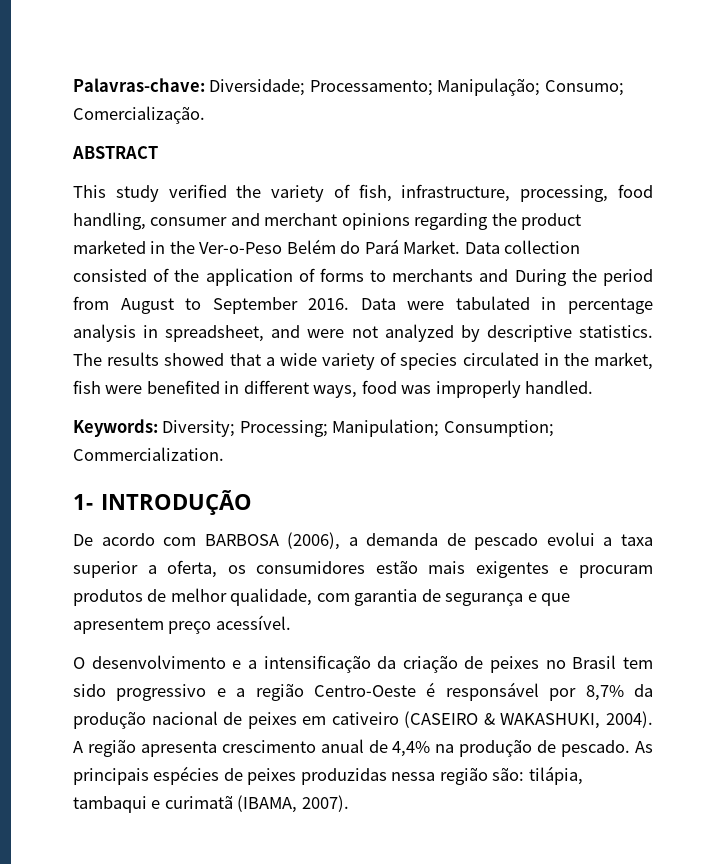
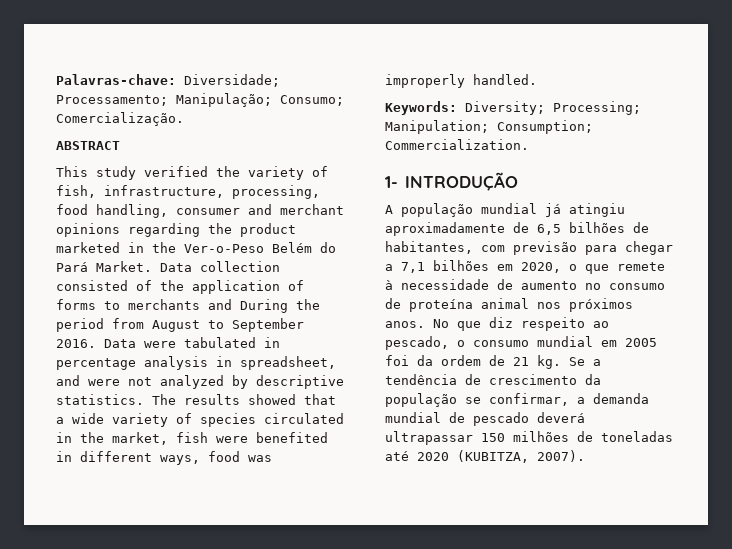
[73,532,341,550] De acordo com BARBOSA (2006), -> [385,203,625,217] [385,222,649,236] [385,241,673,255] [385,260,665,274] [385,279,665,290] [385,298,633,312] [385,317,609,331] [385,336,657,350] [385,355,601,369] [385,374,601,385] [385,393,569,407] A população mundial já atingiu aproximadamente de 6,5 bilhões de habitantes, com previsão para chegar a 7,1 bilhões em 2020, o que remete à necessidade de aumento no consumo de proteína animal nos próximos anos. No que diz respeito ao pescado, o consumo mundial em 2005 foi da ordem de 21 kg. Se a tendência de crescimento da população se confirmar,
(439, 539) none -> [385,412,441,423] mundial
[546,532,653,546] [73,560,653,578] [73,588,571,606] [73,615,291,634] [73,655,653,673] [73,682,653,701] [73,711,653,729] [73,739,654,757] [73,766,583,785] [73,795,298,813] evolui a taxa superior a oferta, os consumidores estão mais exigentes e procuram produtos de melhor qualidade, com garantia de segurança e que apresentem preço acessível. // O desenvolvimento e a intensificação da criação de peixes no Brasil tem sido progressivo e a região Centro-Oeste é responsável por 8,7% da produção nacional de peixes em cativeiro (CASEIRO & WAKASHUKI, 2004). A região apresenta crescimento anual de 4,4% na produção de pescado. As principais espécies de peixes produzidas nessa região são: tilápia, tambaqui e curimatã (IBAMA, -> [537,412,585,423] [385,431,673,445] [385,450,529,463] deverá ultrapassar 150 milhões de toneladas até 2020 (KUBITZA,

